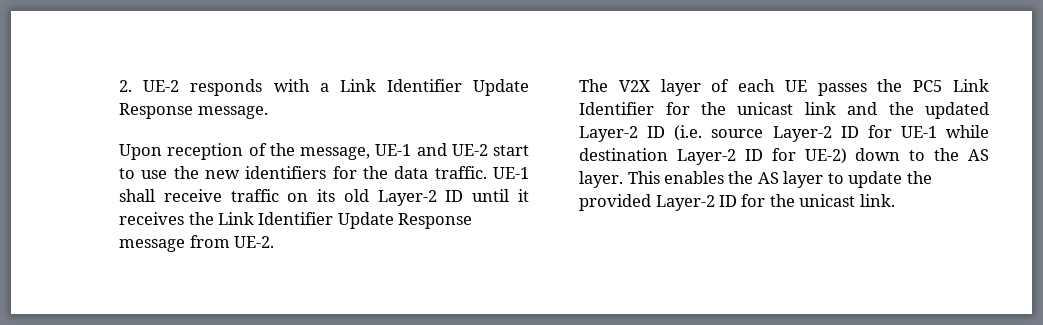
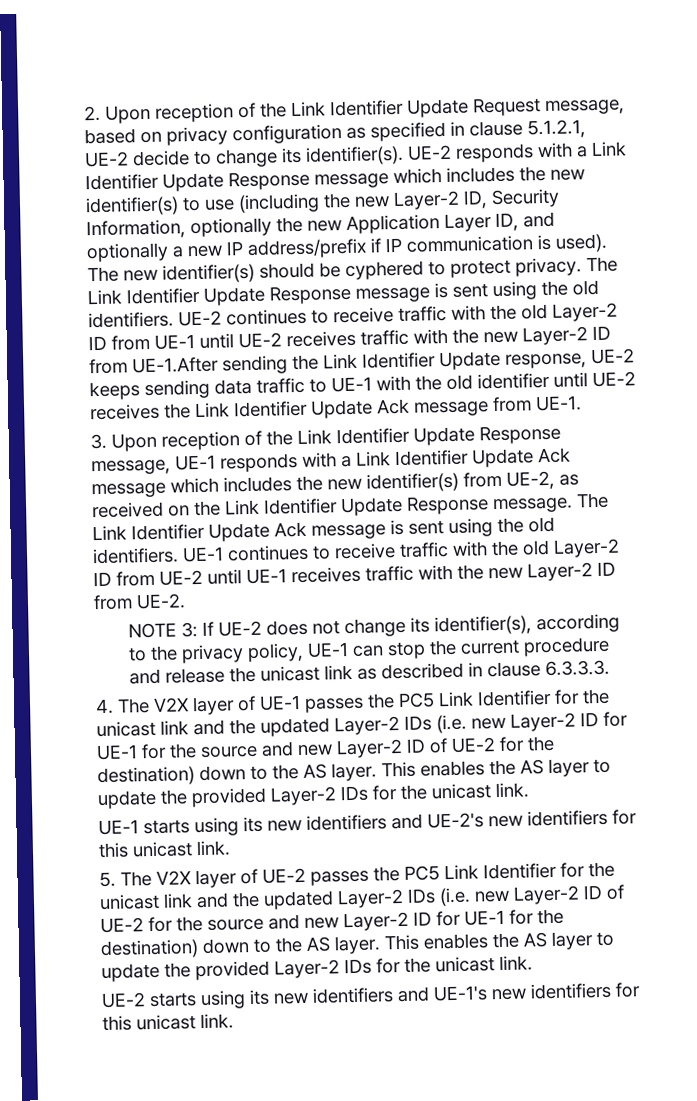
(133, 86) none -> [104,97,625,124] [83,119,586,146] [83,145,404,168] Upon reception of the Link Identifier Update Request message, based on privacy configuration as specified in clause 5.1.2.1, UE-2 decide to change its identifier(s).
[197,106,268,119] [119,143,529,160] message. // Upon reception of the message, UE-1 and UE-2 start -> [313,165,585,189] [84,196,179,217] message which includes the new identifier(s)
[173,166,529,179] [119,189,529,206] the new identifiers for the data traffic. UE-1 shall receive traffic on its old Layer-2 ID until it -> [237,188,560,214] [85,211,555,240] [85,233,608,263] [86,256,618,284] [86,279,599,306] [87,302,618,329] [87,325,611,351] [88,348,635,375] [88,371,636,401] (including the new Layer-2 ID, Security Information, optionally the new Application Layer ID, and optionally a new IP address/prefix if IP communication is used). The new identifier(s) should be cyphered to protect privacy. The Link Identifier Update Response message is sent using the old identifiers. UE-2 continues to receive traffic with the old Layer-2 ID from UE-1 until UE-2 receives traffic with the new Layer-2 ID from UE-1.After sending the Link Identifier Update response, UE-2 keeps sending data traffic to UE-1 with the old identifier until UE-2
[398,213,473,229] [119,235,275,252] [579,79,807,96] Response message from UE-2. // The V2X layer of each UE -> [375,395,582,417] [89,424,561,452] [90,447,571,476] [90,470,579,499] [90,492,609,519] [91,516,555,542] [91,538,620,565] [92,561,616,587] [92,593,186,611] [128,613,621,639] [128,636,611,664] [129,659,611,685] [94,695,301,716] Ack message from UE-1. // 3. Upon reception of the Link Identifier Update Response message, UE-1 responds with a Link Identifier Update Ack message which includes the new identifier(s) from UE-2, as received on the Link Identifier Update Response message. The Link Identifier Update Ack message is sent using the old identifiers. UE-1 continues to receive traffic with the old Layer-2 ID from UE-2 until UE-1 receives traffic with the new Layer-2 ID from UE-2. // NOTE 3: If UE-2 does not change its identifier(s), according to the privacy policy, UE-1 can stop the current procedure and release the unicast link as described in clause 6.3.3.3. // 4. The V2X layer of UE-1
[647,125,989,142] [579,148,847,165] ID (i.e. source Layer-2 ID for UE-1 while destination Layer-2 ID for UE-2) -> [403,711,628,734] [95,735,555,761] [96,766,195,787] IDs (i.e. new Layer-2 ID for UE-1 for the source and new Layer-2 ID of UE-2 for the destination)
[719,194,895,207] ID for the unicast link. -> [339,782,529,802] [97,809,637,837] [97,840,231,859] [98,861,615,889] [98,884,625,911] [99,908,564,934] [99,931,614,960] [100,955,533,983] [100,982,641,1010] [101,1013,234,1032] IDs for the unicast link. // UE-1 starts using its new identifiers and UE-2's new identifiers for this unicast link. // 5. The V2X layer of UE-2 passes the PC5 Link Identifier for the unicast link and the updated Layer-2 IDs (i.e. new Layer-2 ID of UE-2 for the source and new Layer-2 ID for UE-1 for the destination) down to the AS layer. This enables the AS layer to update the provided Layer-2 IDs for the unicast link. // UE-2 starts using its new identifiers and UE-1's new identifiers for this unicast link.

